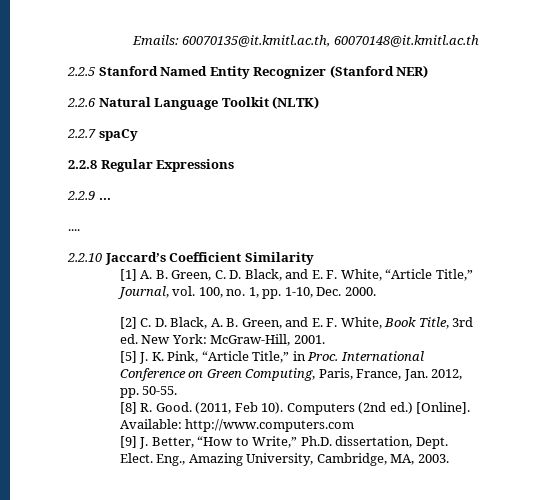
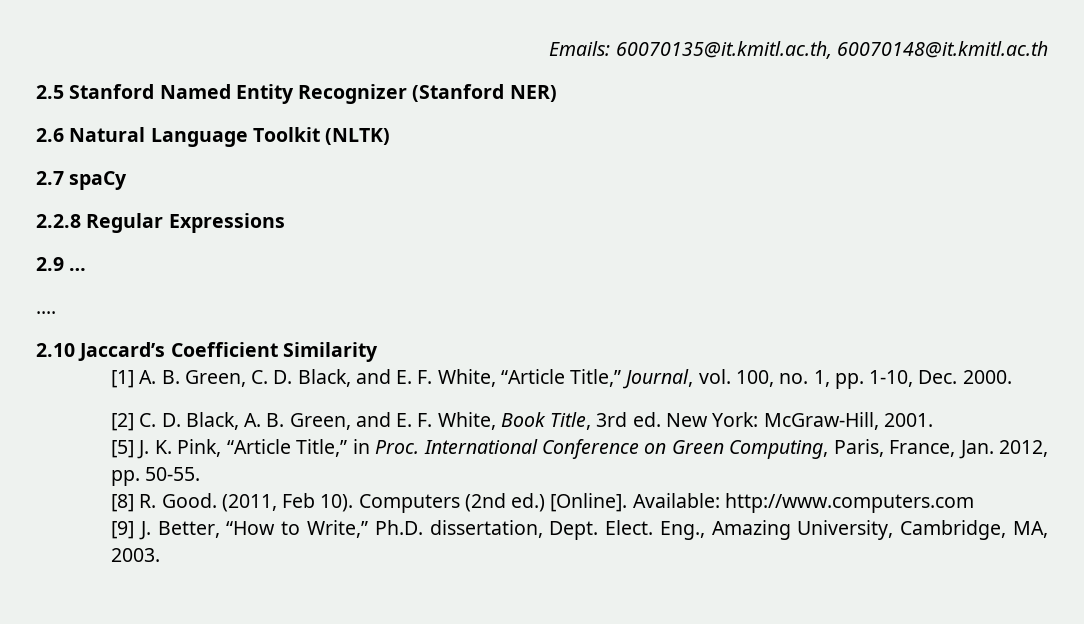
[67,67,95,76] 2.2.5 -> [36,85,64,99] 2.5
[67,98,96,107] 2.2.6 -> [36,128,64,142] 2.6
[67,129,96,138] 2.2.7 -> [36,171,64,185] 2.7
[67,191,95,200] 2.2.9 -> [36,257,64,271] 2.9
[67,253,102,262] 2.2.10 -> [36,343,75,357] 2.10

